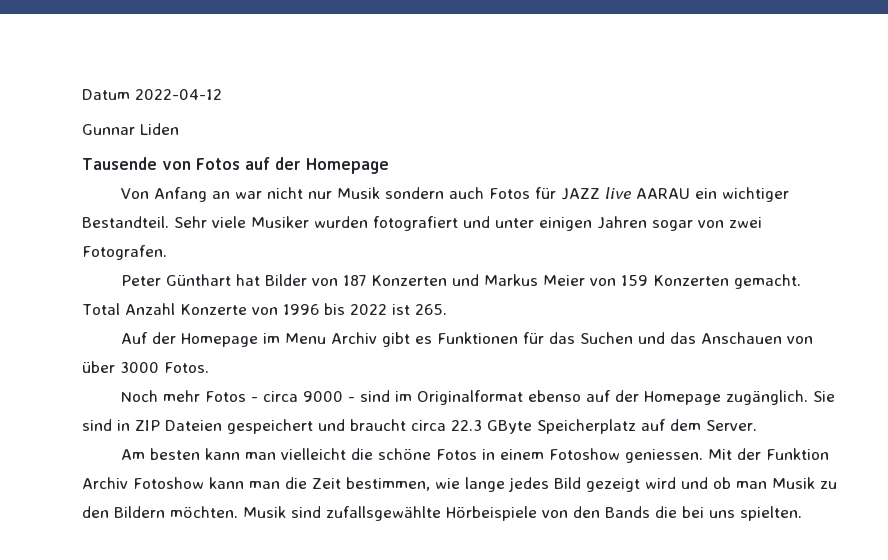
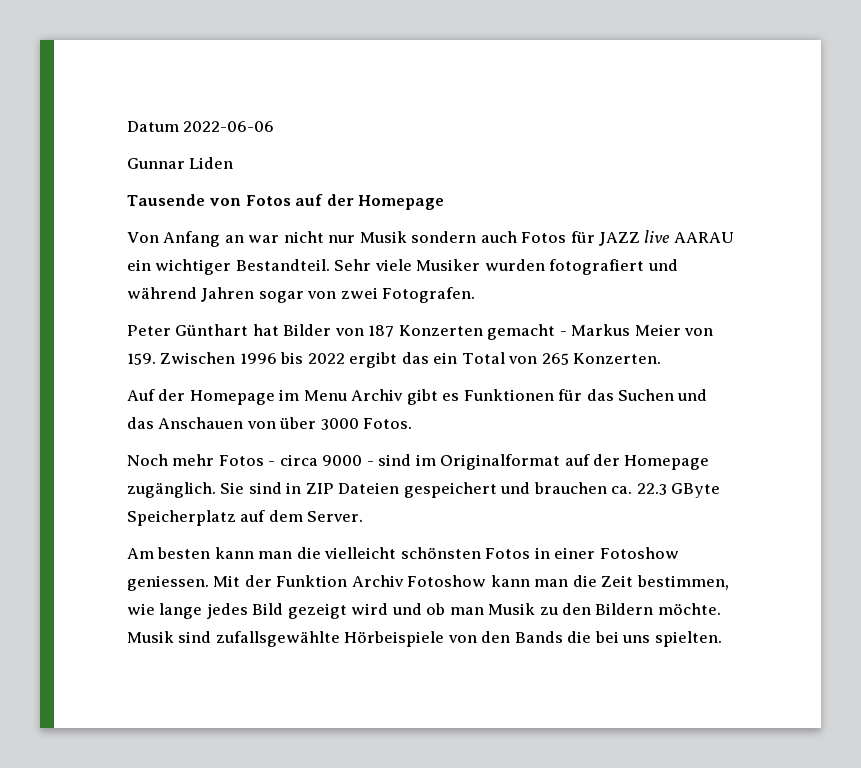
[135,89,222,100] 2022-04-12 -> [183,121,275,132] 2022-06-06
[495,217,592,231] unter einigen -> [127,287,197,299] während
[452,274,480,286] und -> [487,324,567,340] gemacht -
[621,274,802,289] [82,303,447,315] 159 Konzerten gemacht. Total Anzahl Konzerte von 1996 bis 2022 ist 265. -> [127,352,661,368] 159. Zwischen 1996 bis 2022 ergibt das ein Total von 265 Konzerten.
[528,390,582,402] ebenso -> (561, 462) none
[350,419,446,431] braucht circa -> [533,482,633,494] brauchen ca.
[281,448,432,460] vielleicht die schöne -> [296,547,481,559] die vielleicht schönsten
[500,449,545,460] einem -> [554,547,596,559] einer
[170,506,238,518] möchten. -> [657,603,721,615] möchte.

